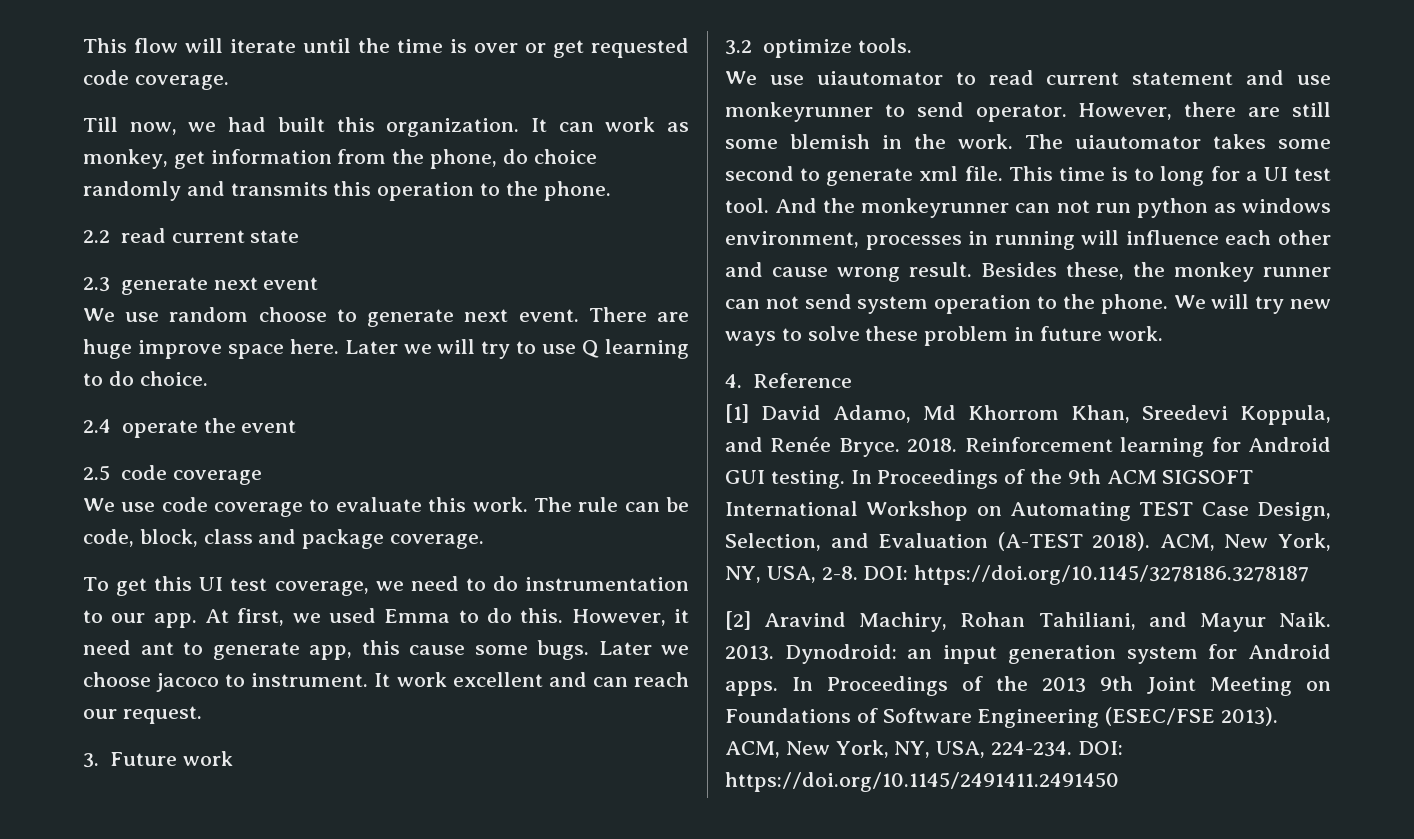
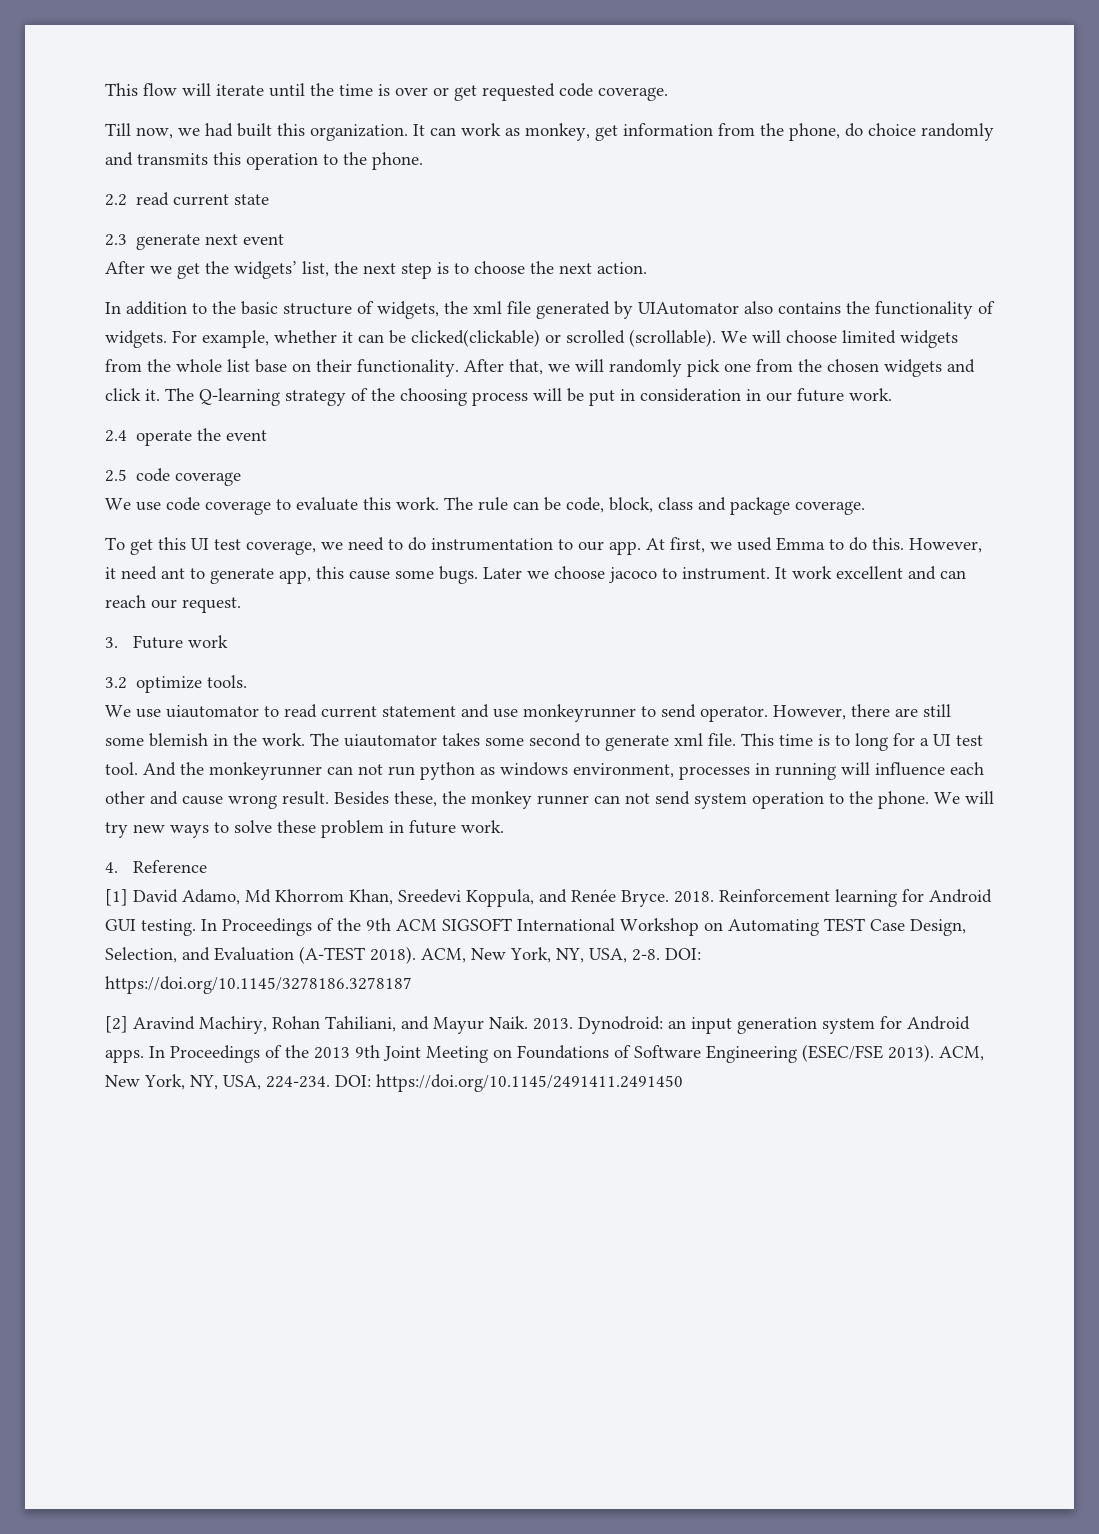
[83,307,689,327] [83,339,690,359] [83,371,208,386] We use random choose to generate next event. There are huge improve space here. Later we will try to use Q learning to do choice. -> [105,261,647,279] [105,301,995,319] [105,329,958,348] [105,359,975,377] [105,388,892,406] After we get the widgets’ list, the next step is to choose the next action. // In addition to the basic structure of widgets, the xml file generated by UIAutomator also contains the functionality of widgets. For example, whether it can be clicked(clickable) or scrolled (scrollable). We will choose limited widgets from the whole list base on their functionality. After that, we will randomly pick one from the chosen widgets and click it. The Q-learning strategy of the choosing process will be put in consideration in our future work.

